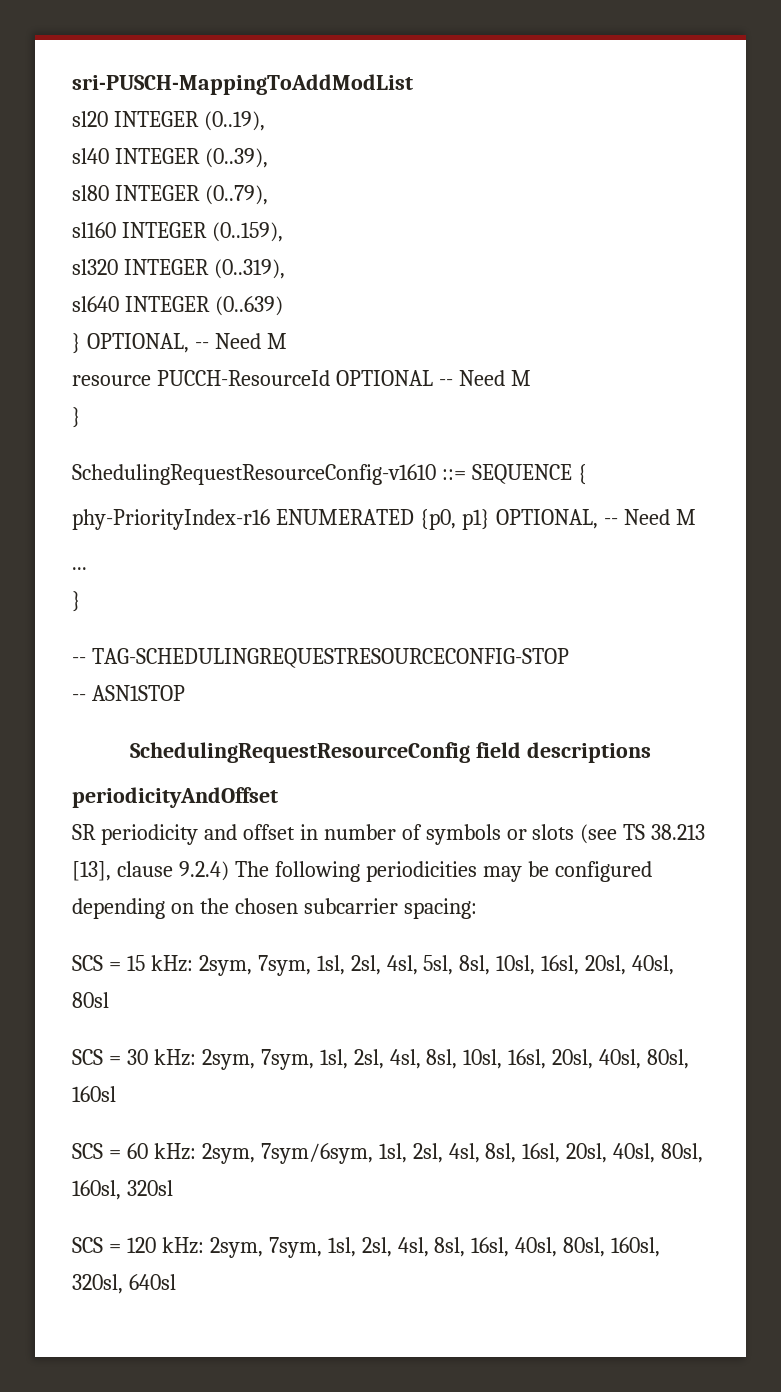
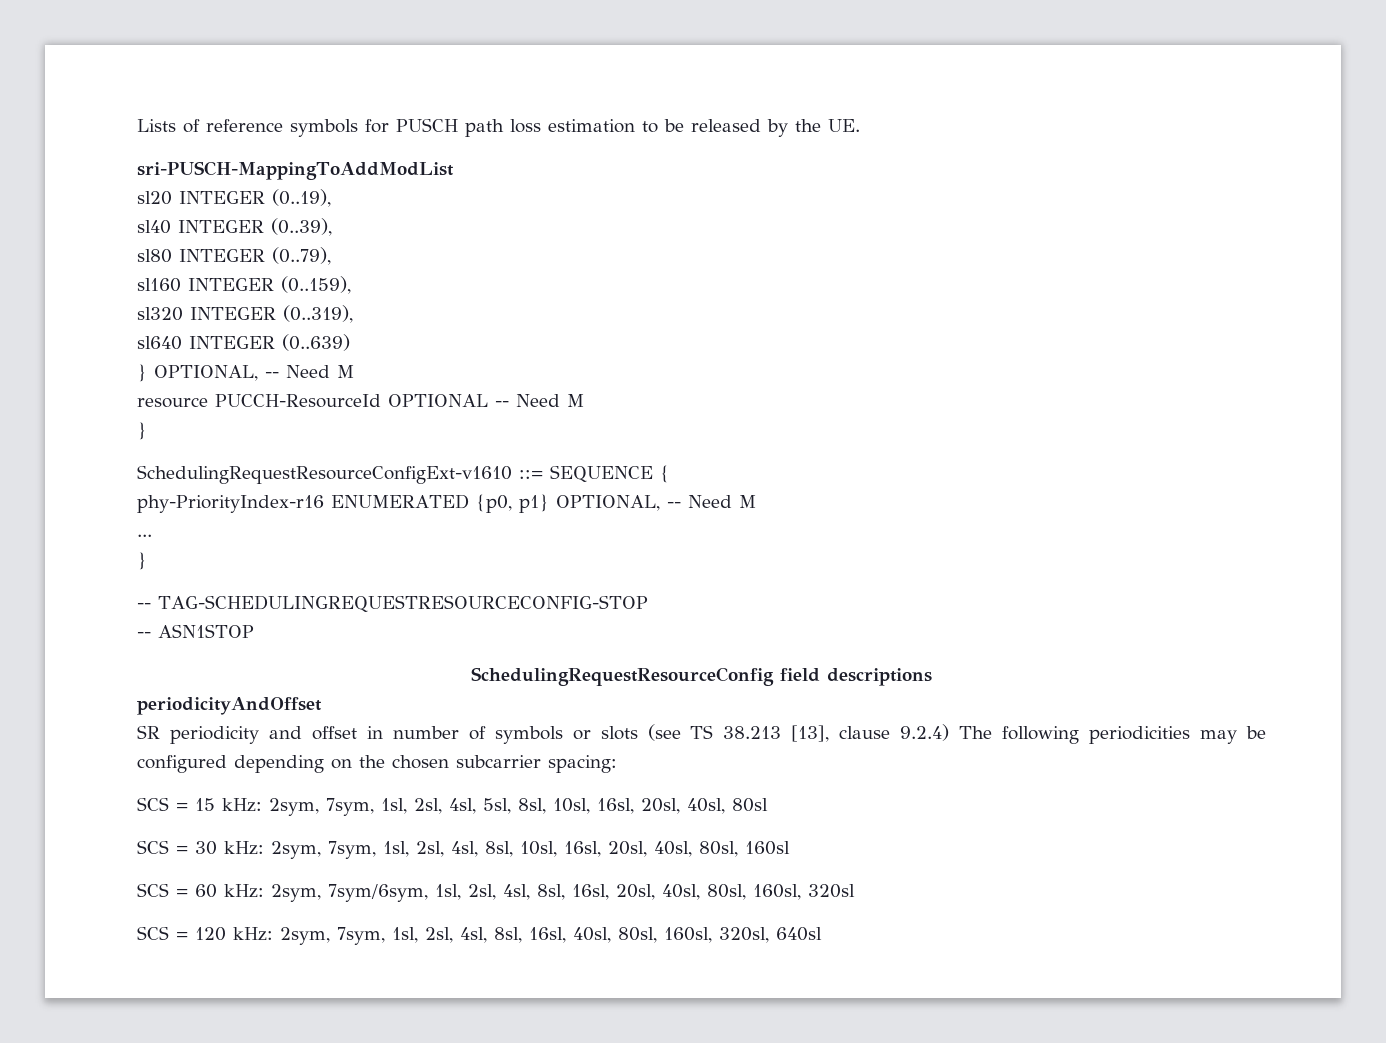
(72, 84) none -> [137,118,860,137] Lists of reference symbols for PUSCH path loss estimation to be released by the UE. //
[72,464,436,485] SchedulingRequestResourceConfig-v1610 -> [137,465,512,484] SchedulingRequestResourceConfigExt-v1610

